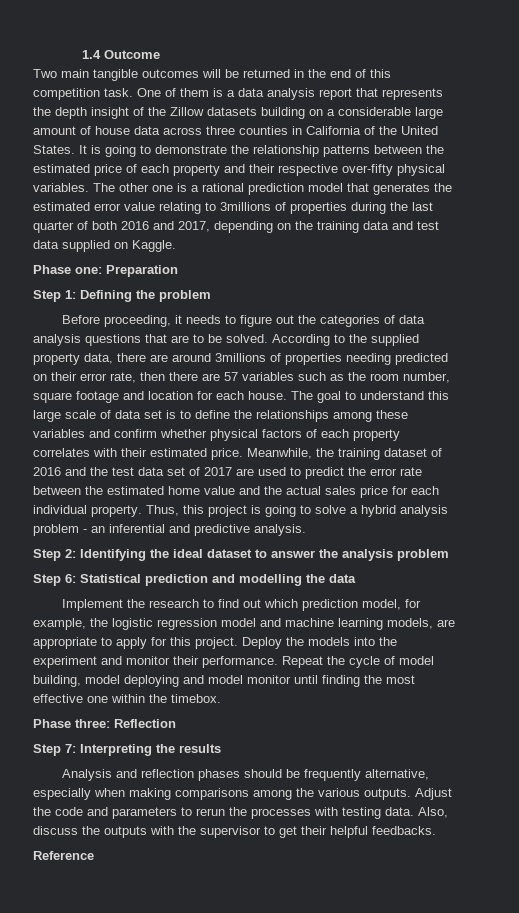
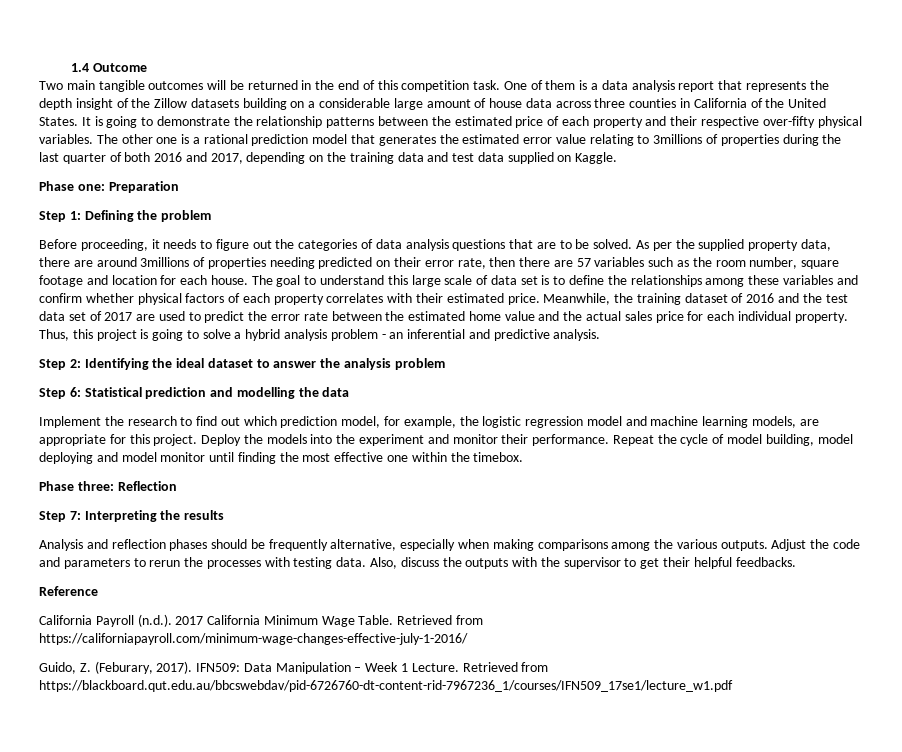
[272,334,345,346] According to -> [636,240,672,251] As per
[101,637,147,649] to apply -> (106, 440) none
(94, 855) none -> [39,614,484,627] [39,633,468,645] [39,661,549,674] [39,680,733,692] // California Payroll (n.d.). 2017 California Minimum Wage Table. Retrieved from https://californiapayroll.com/minimum-wage-changes-effective-july-1-2016/ // Guido, Z. (Feburary, 2017). IFN509: Data Manipulation – Week 1 Lecture. Retrieved from https://blackboard.qut.edu.au/bbcswebdav/pid-6726760-dt-content-rid-7967236_1/courses/IFN509_17se1/lecture_w1.pdf

